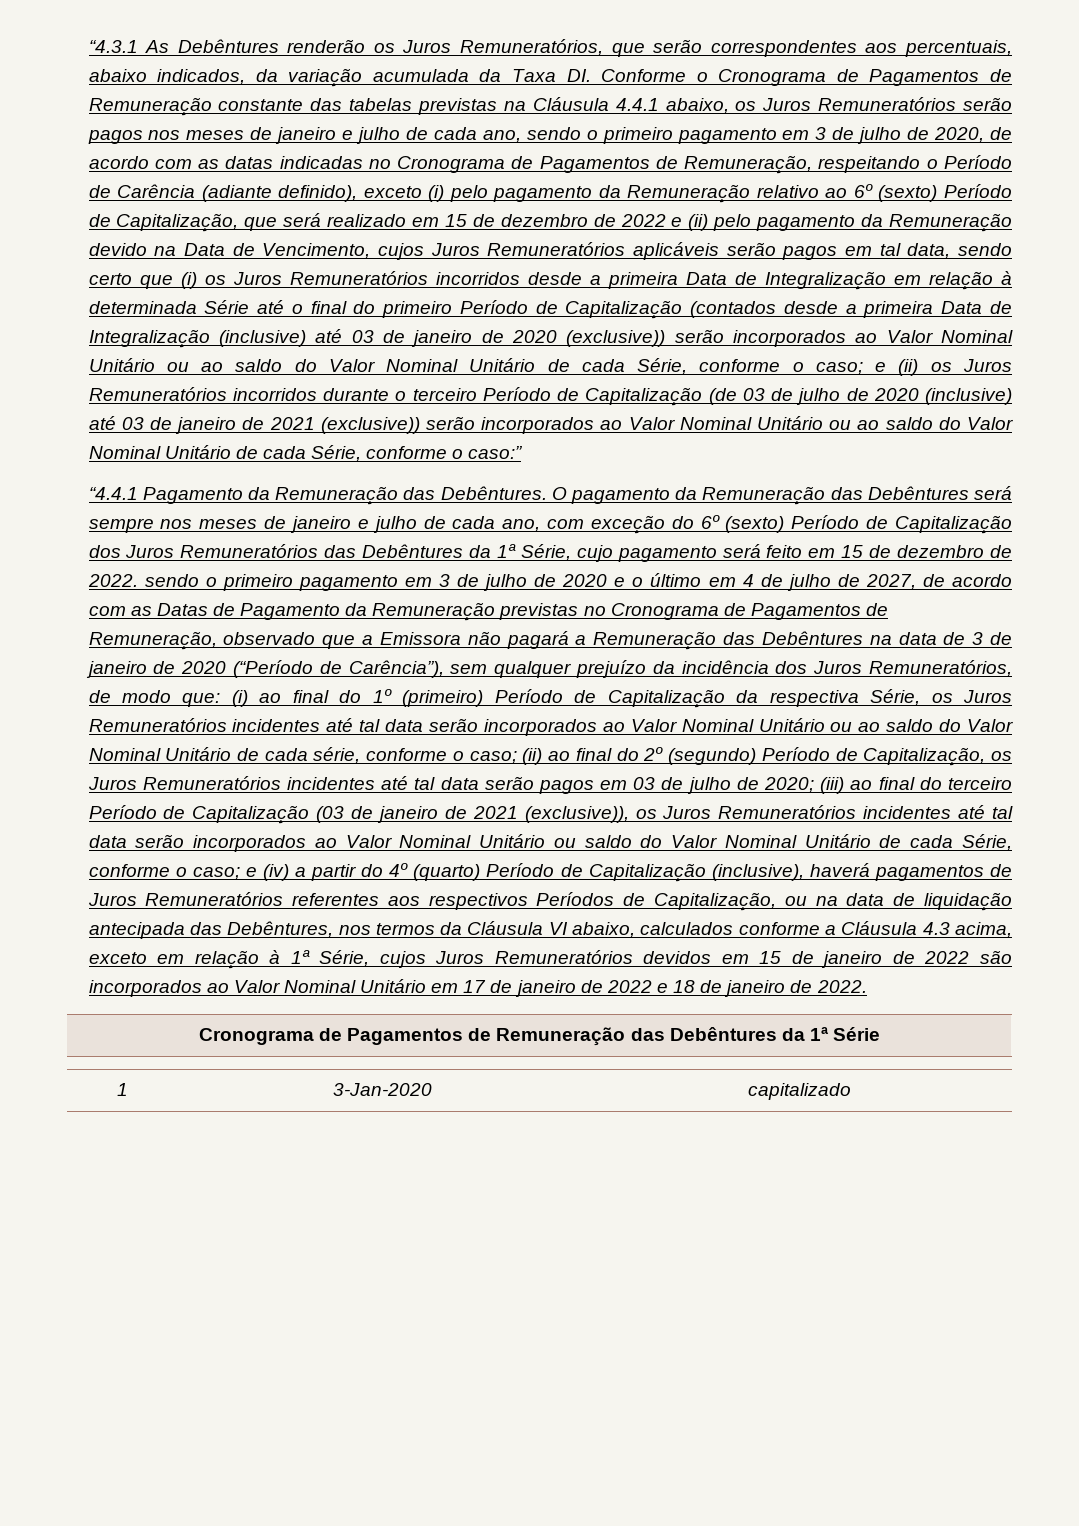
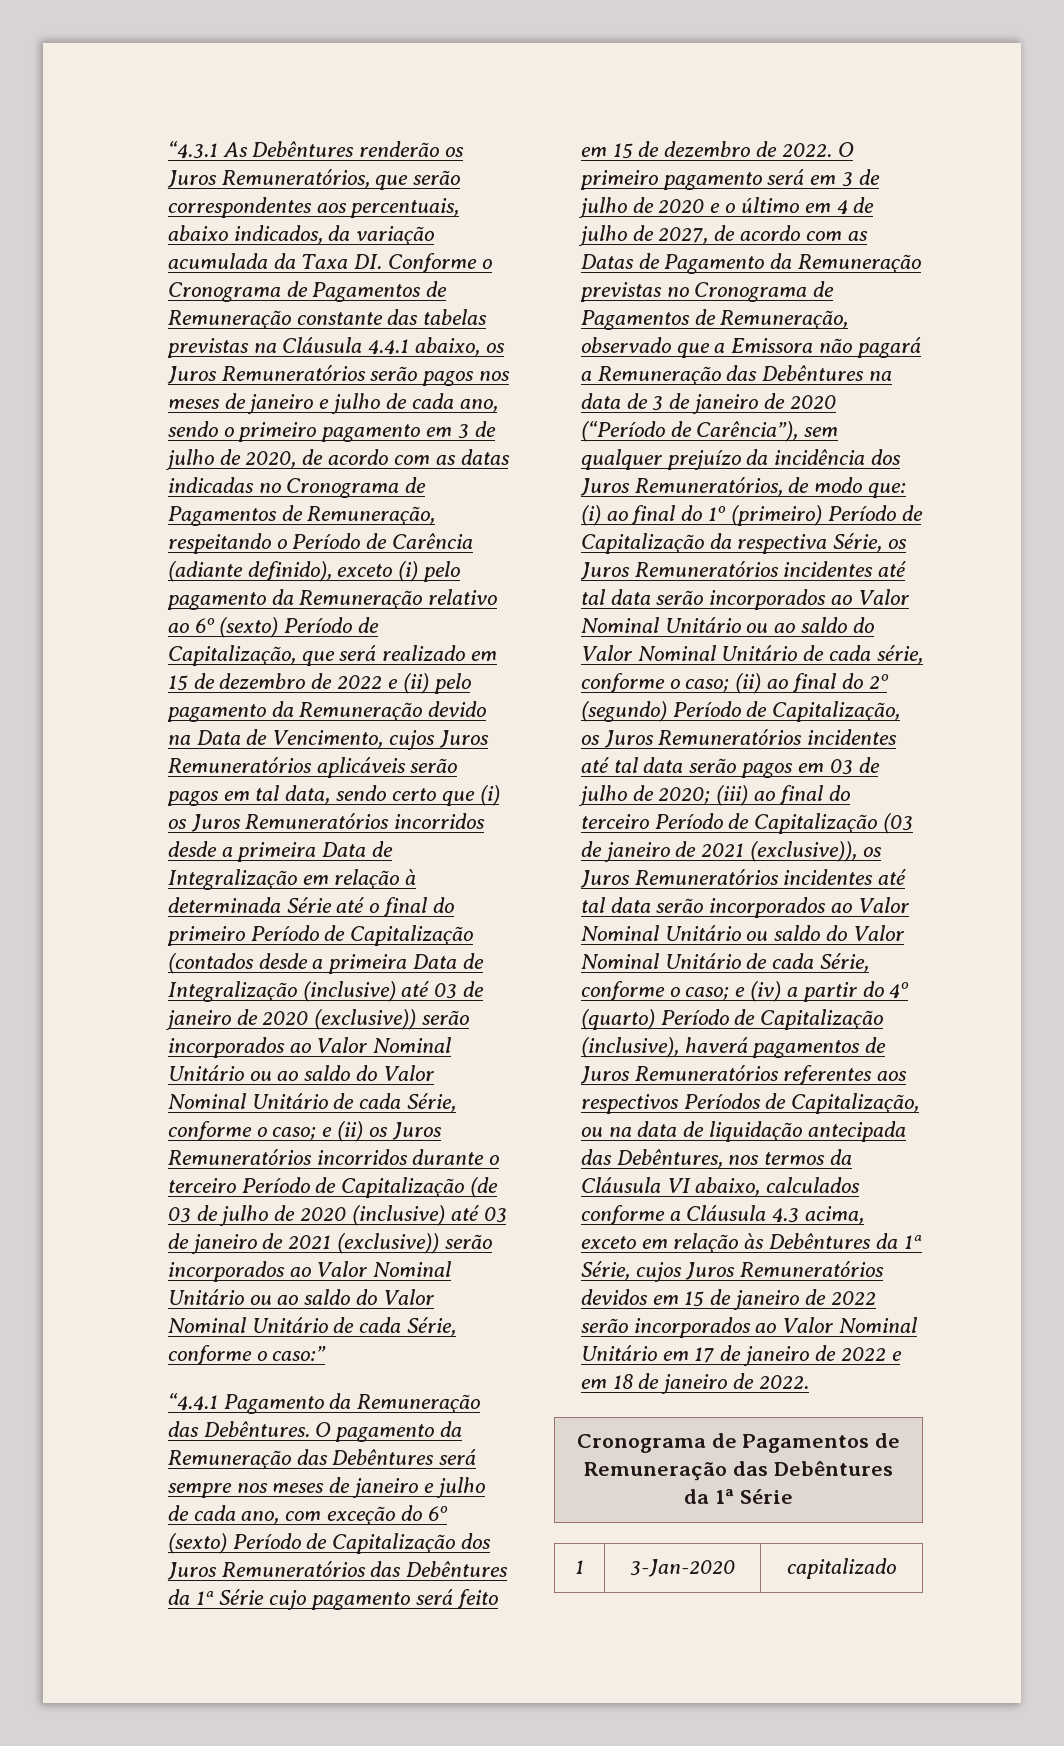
[520,544,571,561] Série, -> [219,1589,265,1605] Série
[144,574,398,591] sendo o primeiro pagamento -> [837,142,854,157] [579,169,805,190] O primeiro pagamento será
[269,950,281,964] à -> [744,1233,898,1249] às Debêntures da
[979,950,1012,964] são -> [580,1318,628,1333] serão
(668, 988) none -> [580,1379,607,1389] em

